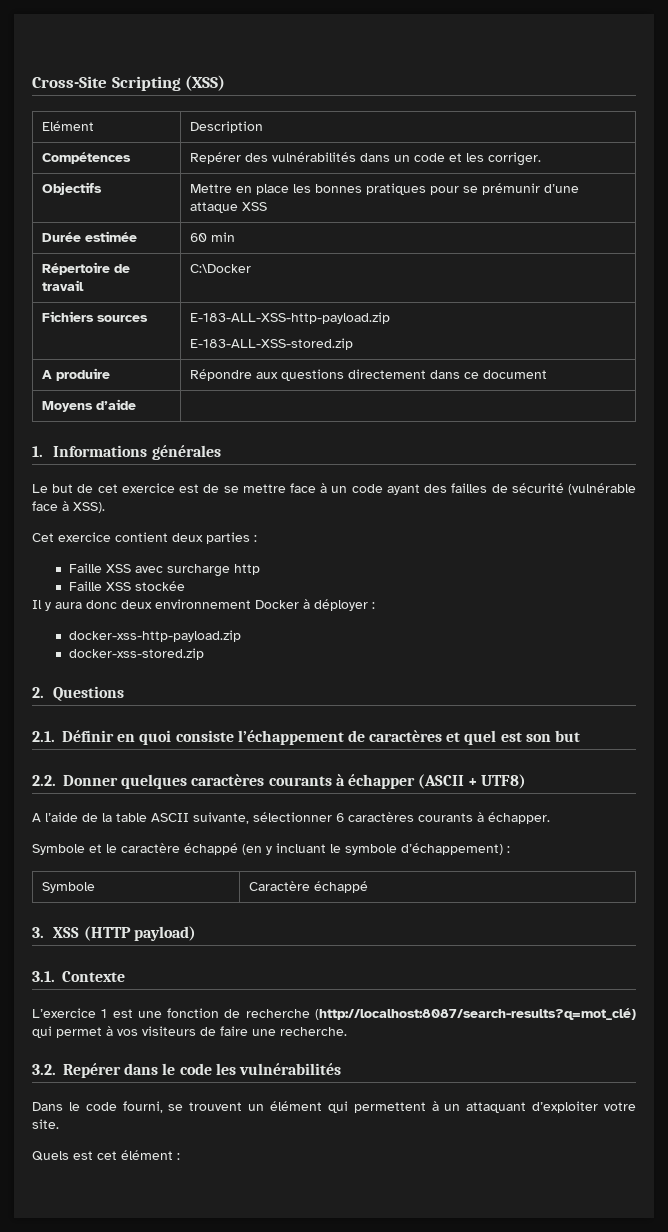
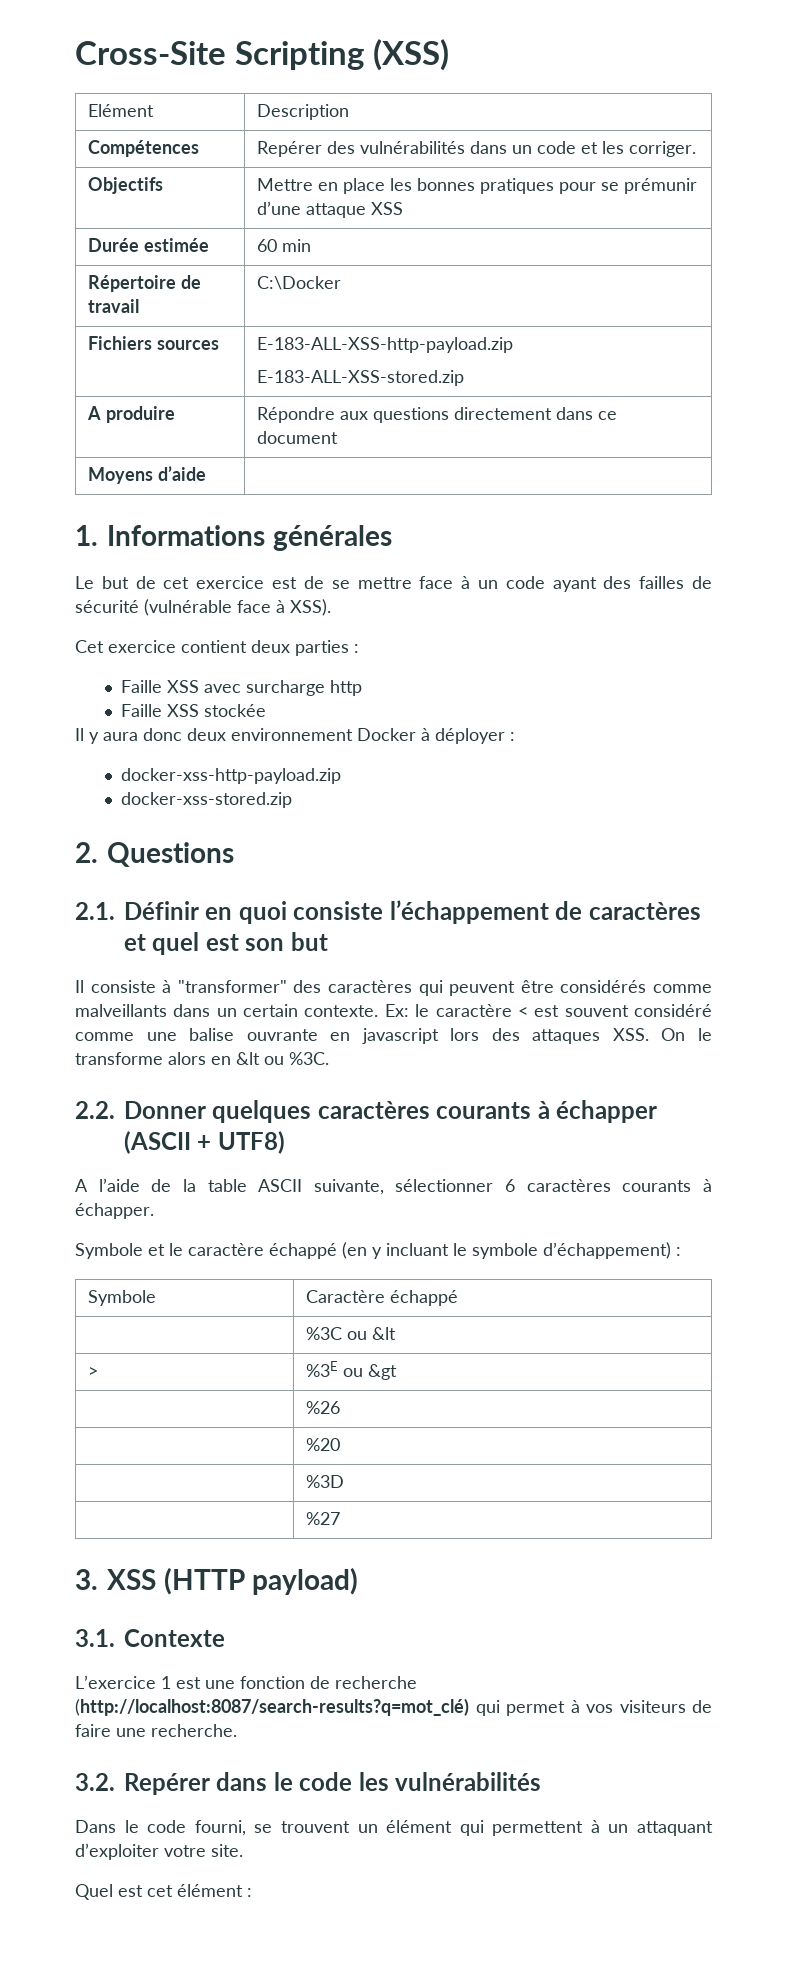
(581, 736) none -> [75,980,713,996] [75,1004,713,1017] [75,1028,712,1044] [75,1052,329,1065] // Il consiste à "transformer" des caractères qui peuvent être considérés comme malveillants dans un certain contexte. Ex: le caractère < est souvent considéré comme une balise ouvrante en javascript lors des attaques XSS. On le transforme alors en &lt ou %3C.
(368, 887) none -> [305,1327,396,1340] [87,1367,98,1377] [305,1361,397,1380] [305,1401,340,1414] [305,1438,340,1451] [305,1475,344,1488] [305,1512,340,1525] // | %3C ou &lt // > | %3E ou &gt // | %26 // | %20 // | %3D // | %27
[32,1151,69,1161] Quels -> [75,1884,113,1900] Quel

